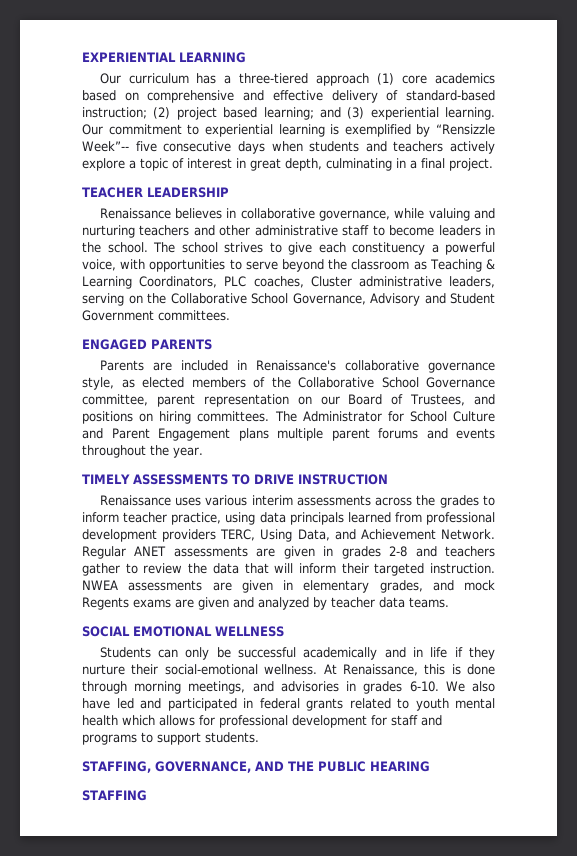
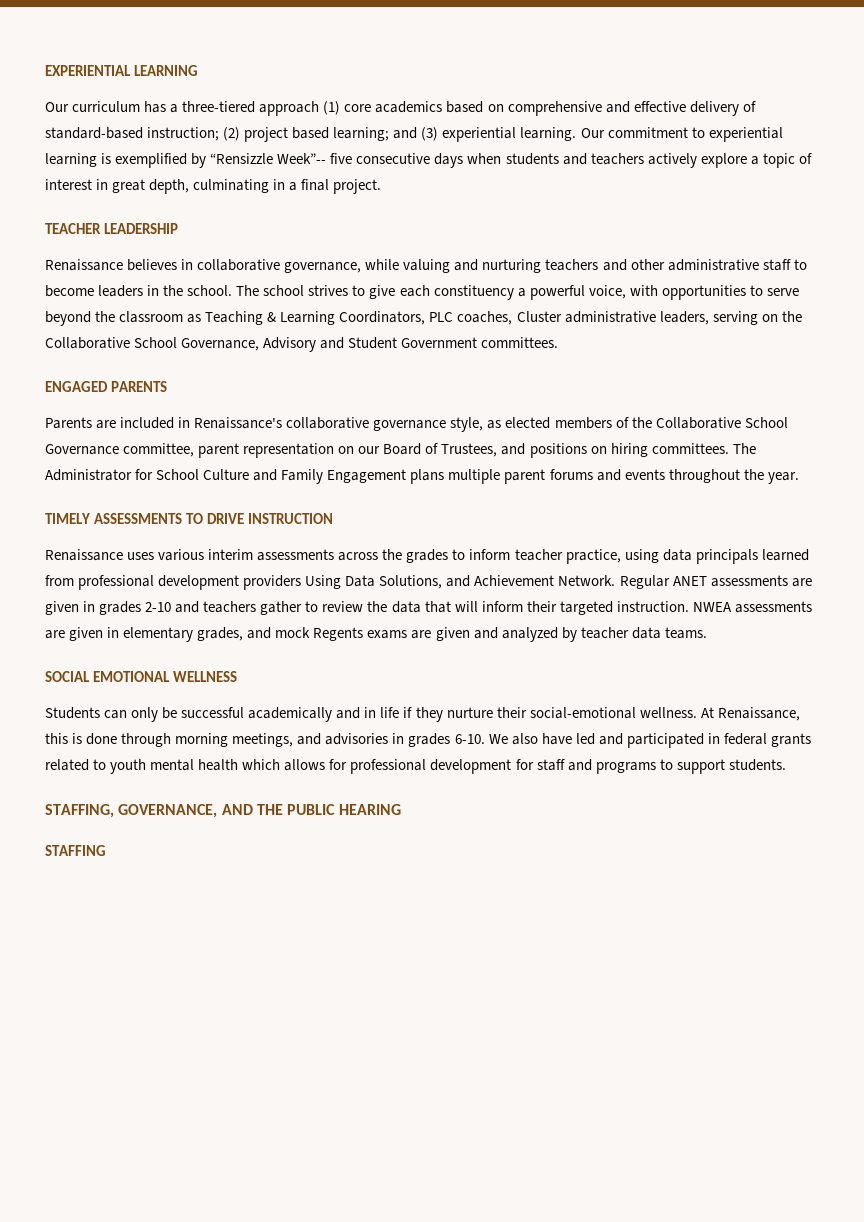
[111,428,150,439] Parent -> [281,469,324,484] Family
[220,529,330,542] TERC, Using Data, -> [305,575,443,589] Using Data Solutions,
[389,546,408,557] 2-8 -> [145,602,172,612] 2-10

